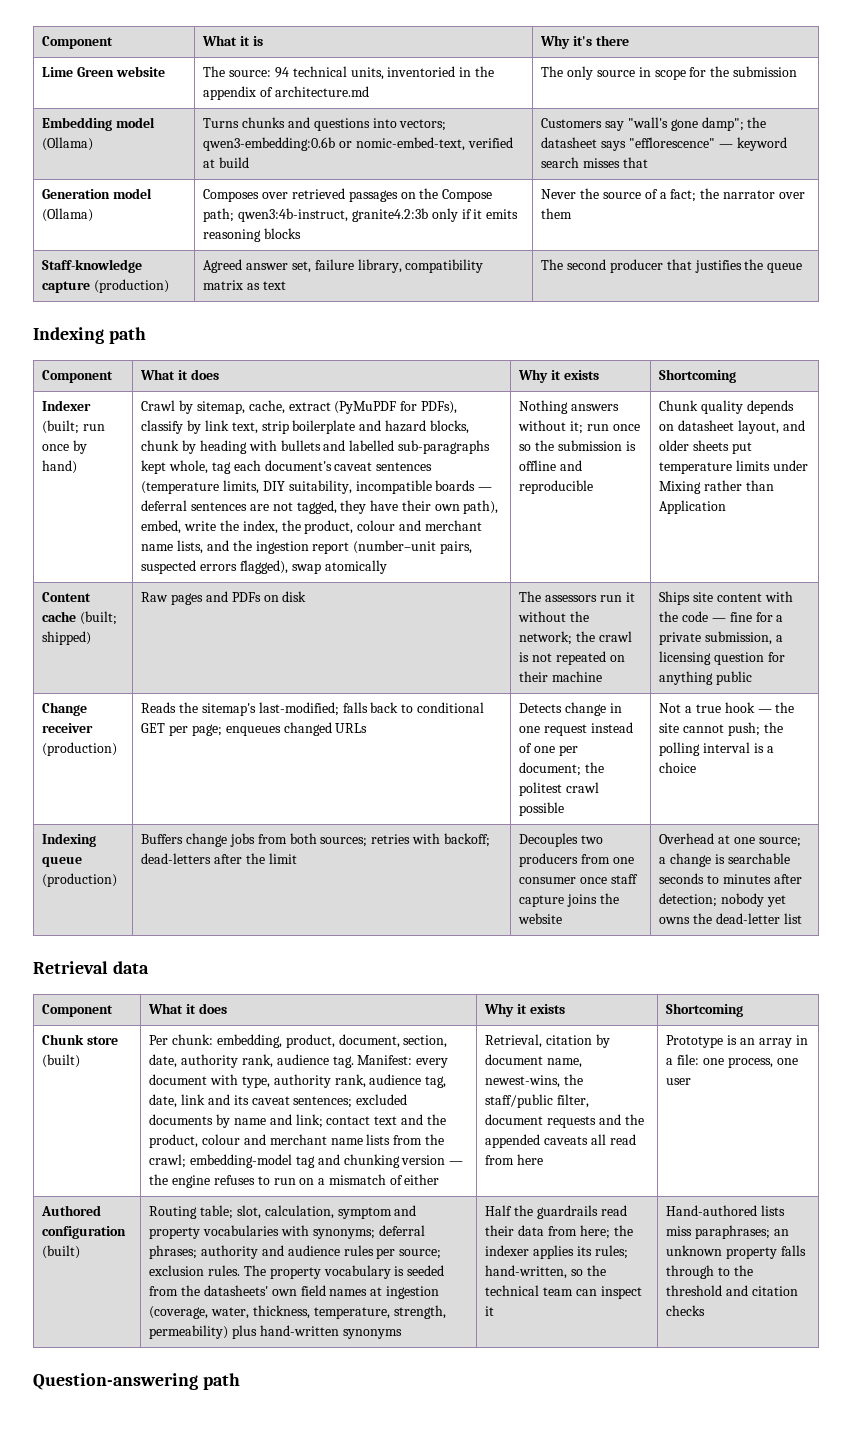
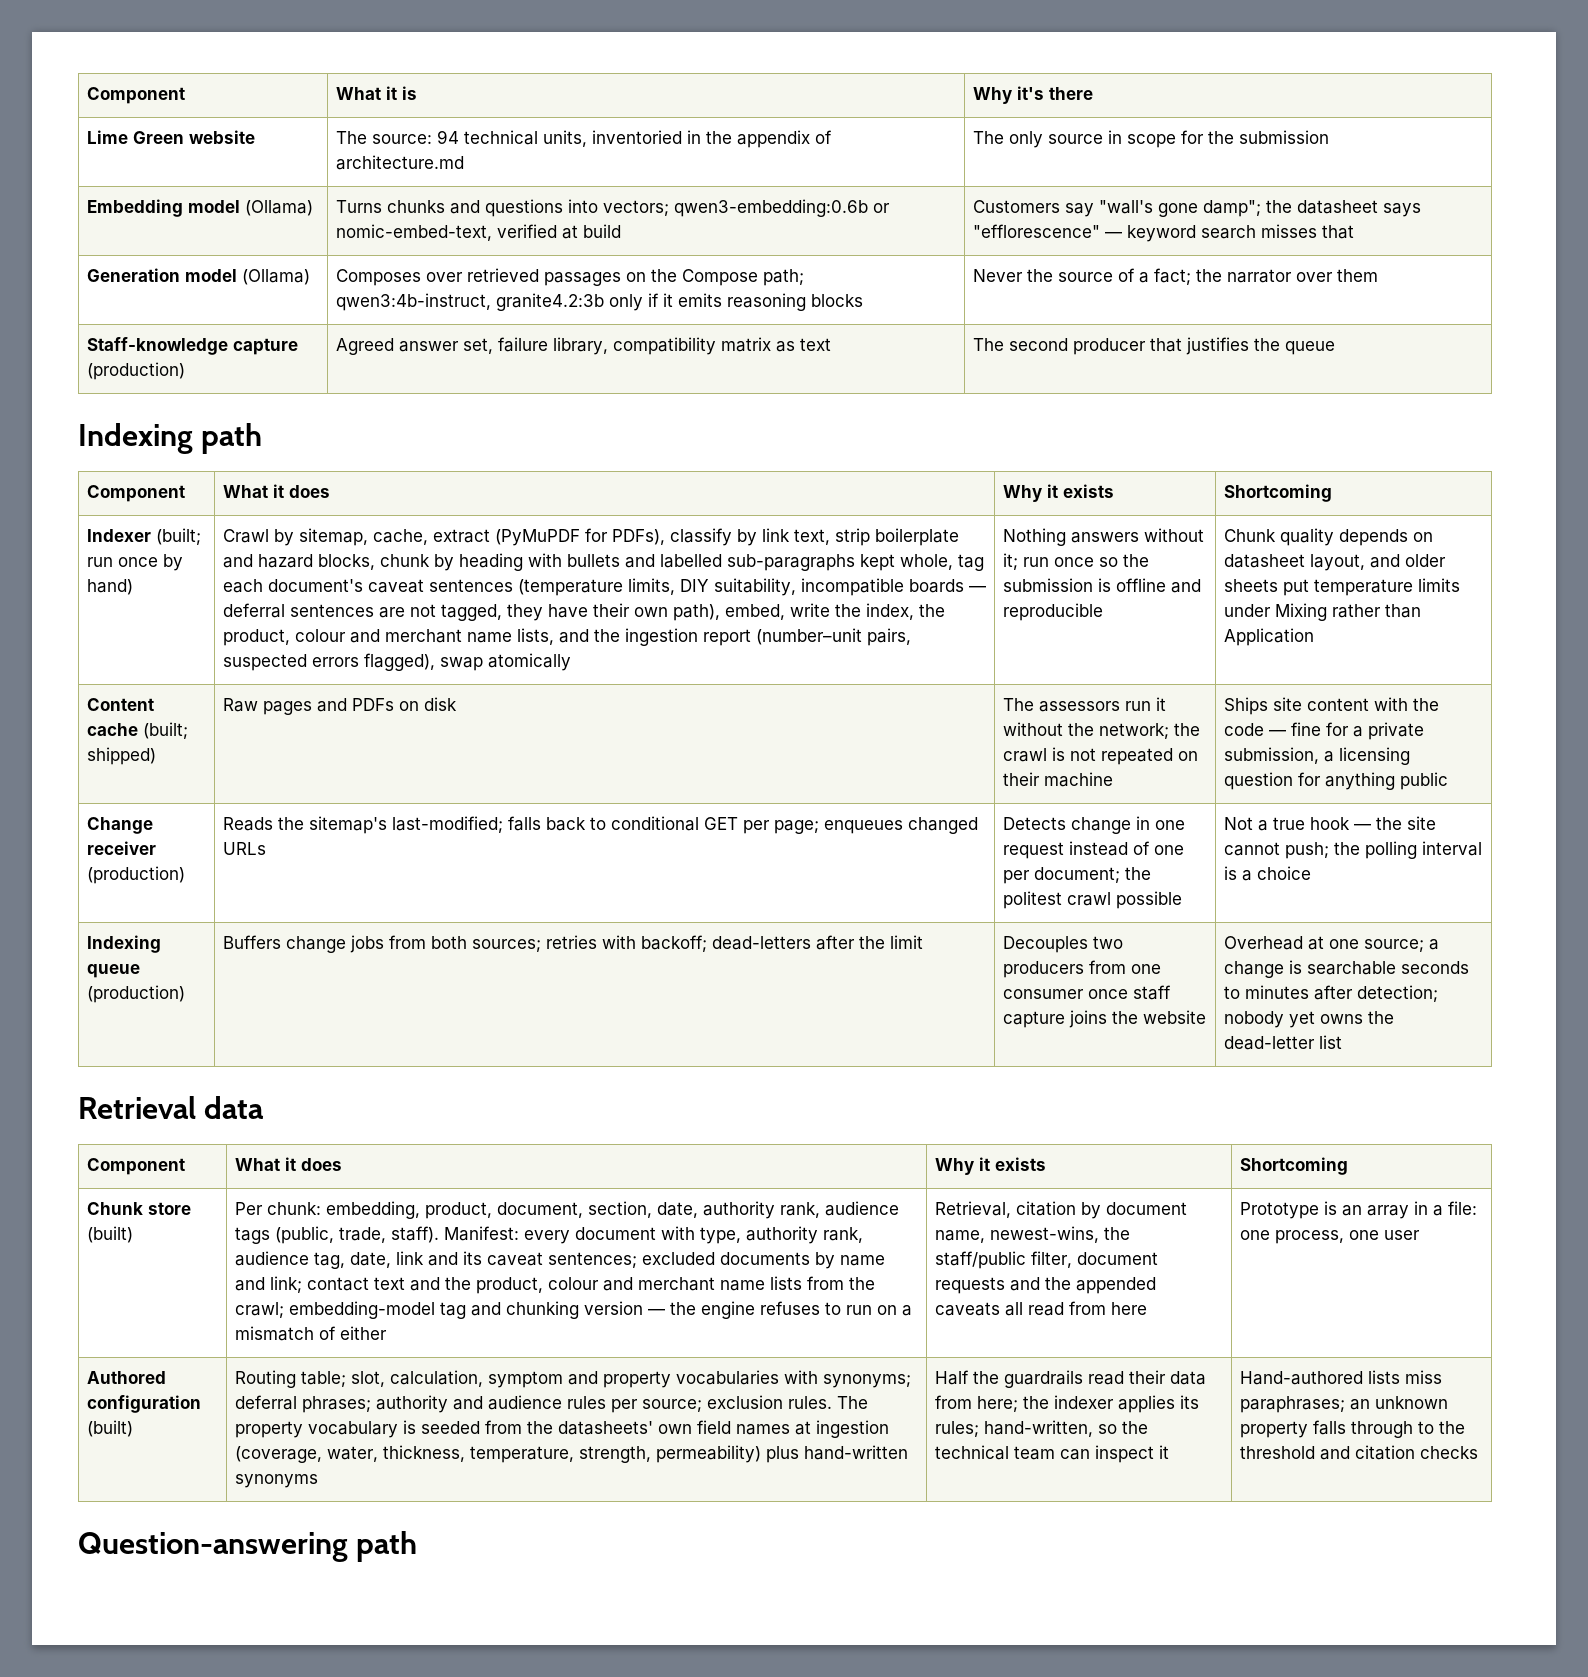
[332,1056,354,1068] tag. -> [234,1226,439,1244] tags (public, trade, staff).

